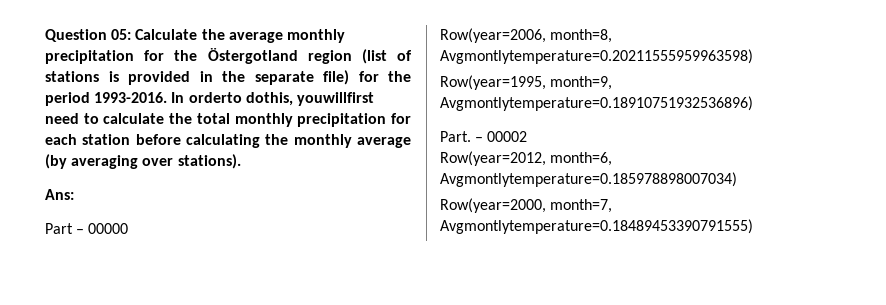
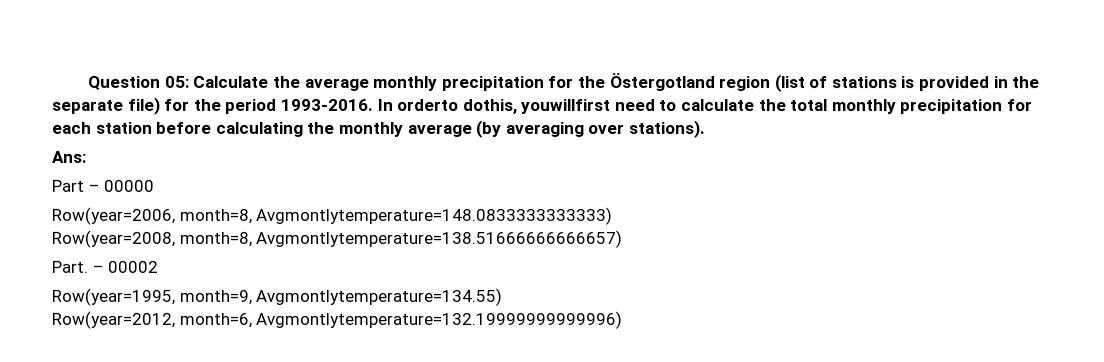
[440,49,753,64] [440,75,613,90] [440,96,753,111] Avgmontlytemperature=0.20211555959963598) // Row(year=1995, month=9, Avgmontlytemperature=0.18910751932536896) -> [255,206,613,226] [51,229,623,249] Avgmontlytemperature=148.0833333333333) // Row(year=2008, month=8, Avgmontlytemperature=138.51666666666657)
(528, 136) none -> [51,287,503,306] // Row(year=1995, month=9, Avgmontlytemperature=134.55)
[440,172,737,187] [440,198,613,213] [440,219,753,234] Avgmontlytemperature=0.185978898007034) // Row(year=2000, month=7, Avgmontlytemperature=0.18489453390791555) -> [255,310,623,330] Avgmontlytemperature=132.19999999999996)

